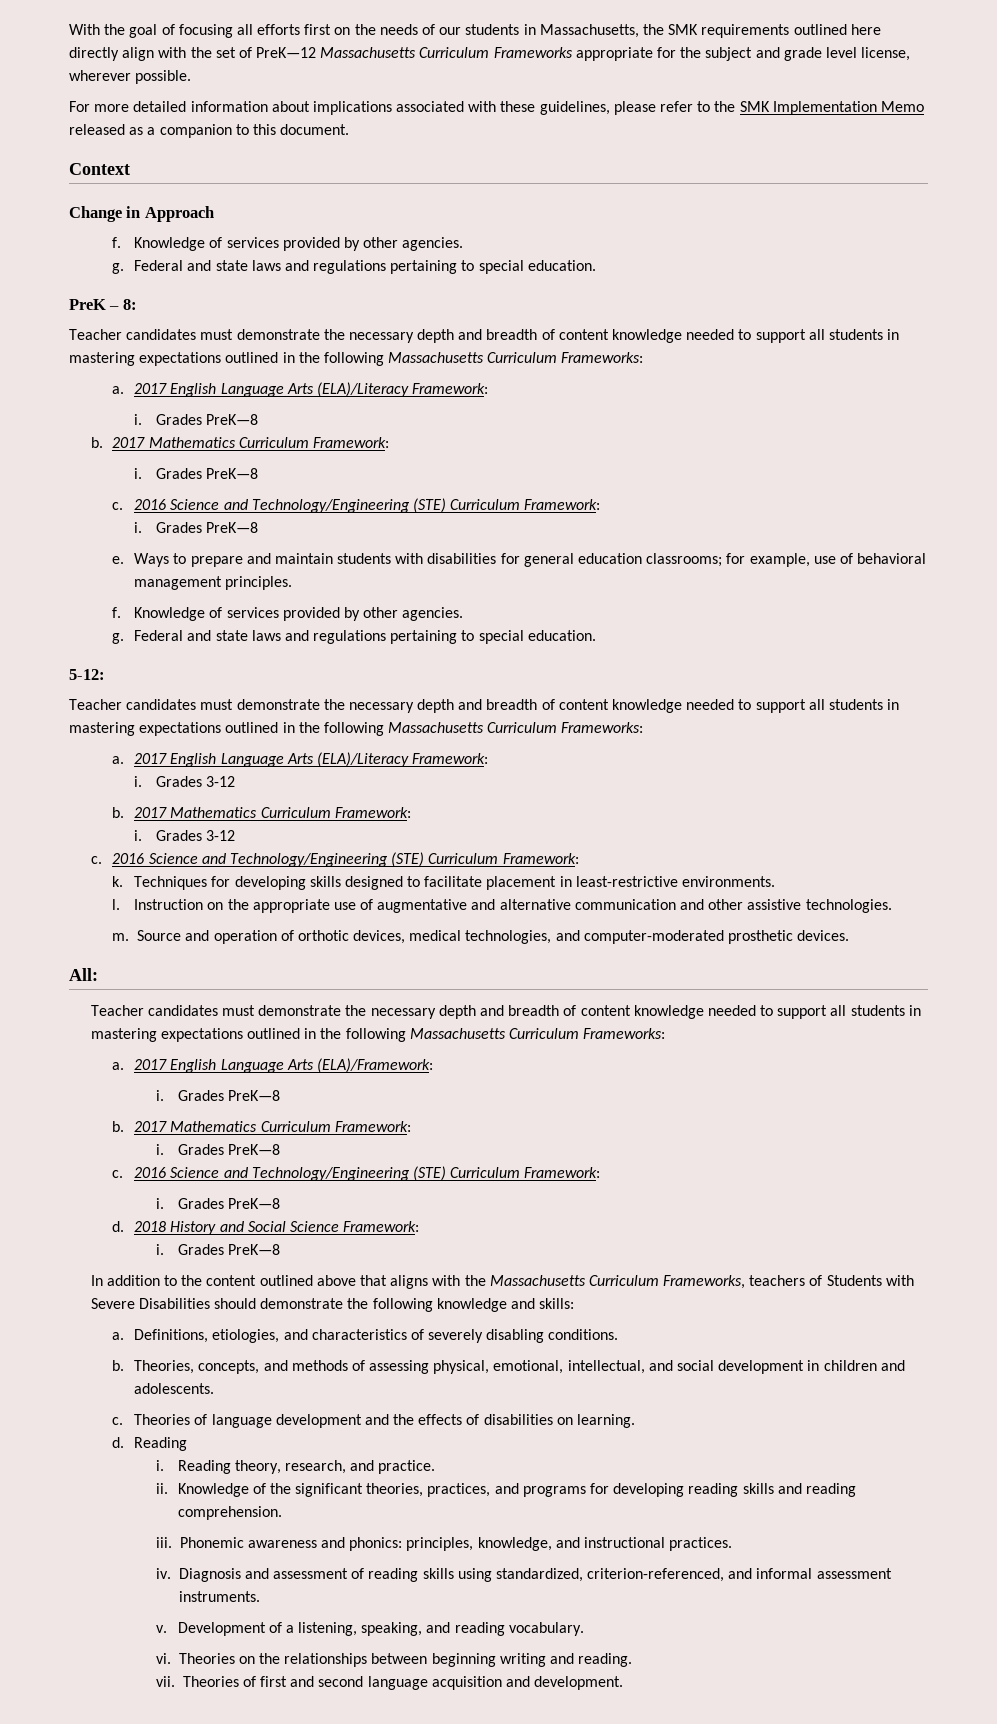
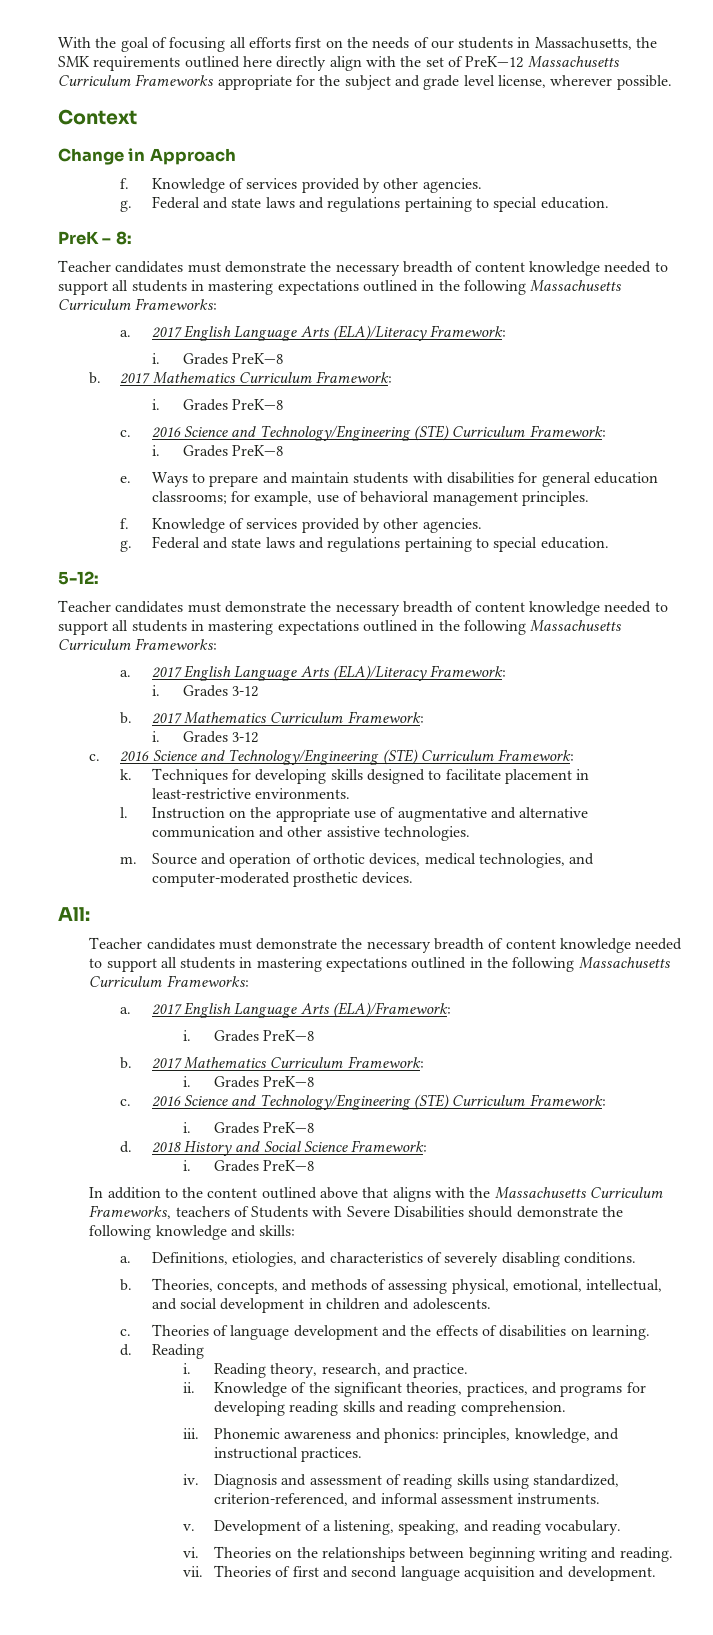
[69,101,924,115] [69,124,350,138] // For more detailed information about implications associated with these guidelines, please refer to the SMK Implementation Memo released as a companion to this document. -> (672, 82) none
[417,329,483,343] depth and -> (400, 270) none
[417,699,483,713] depth and -> (400, 610) none
[438,1005,505,1019] depth and -> (431, 947) none

